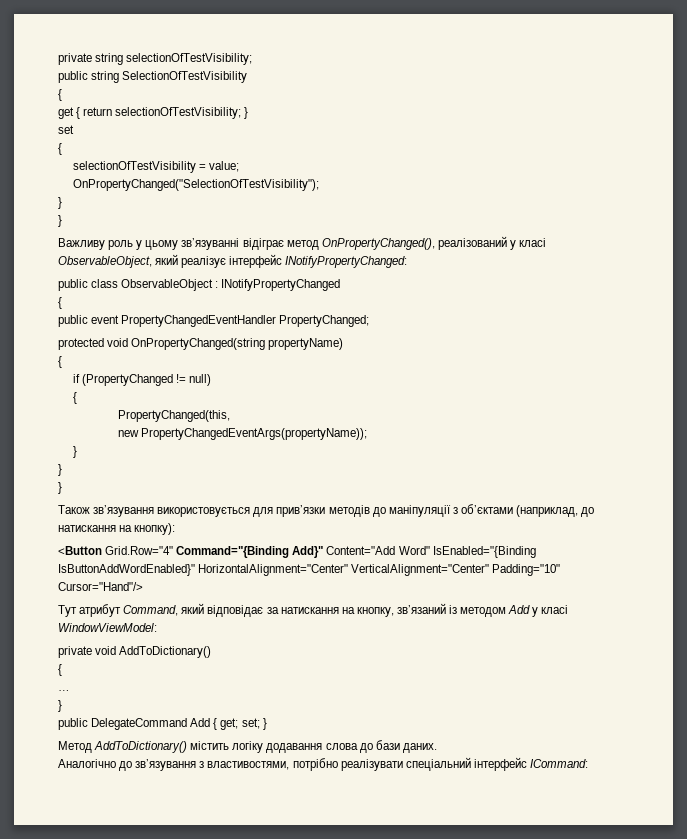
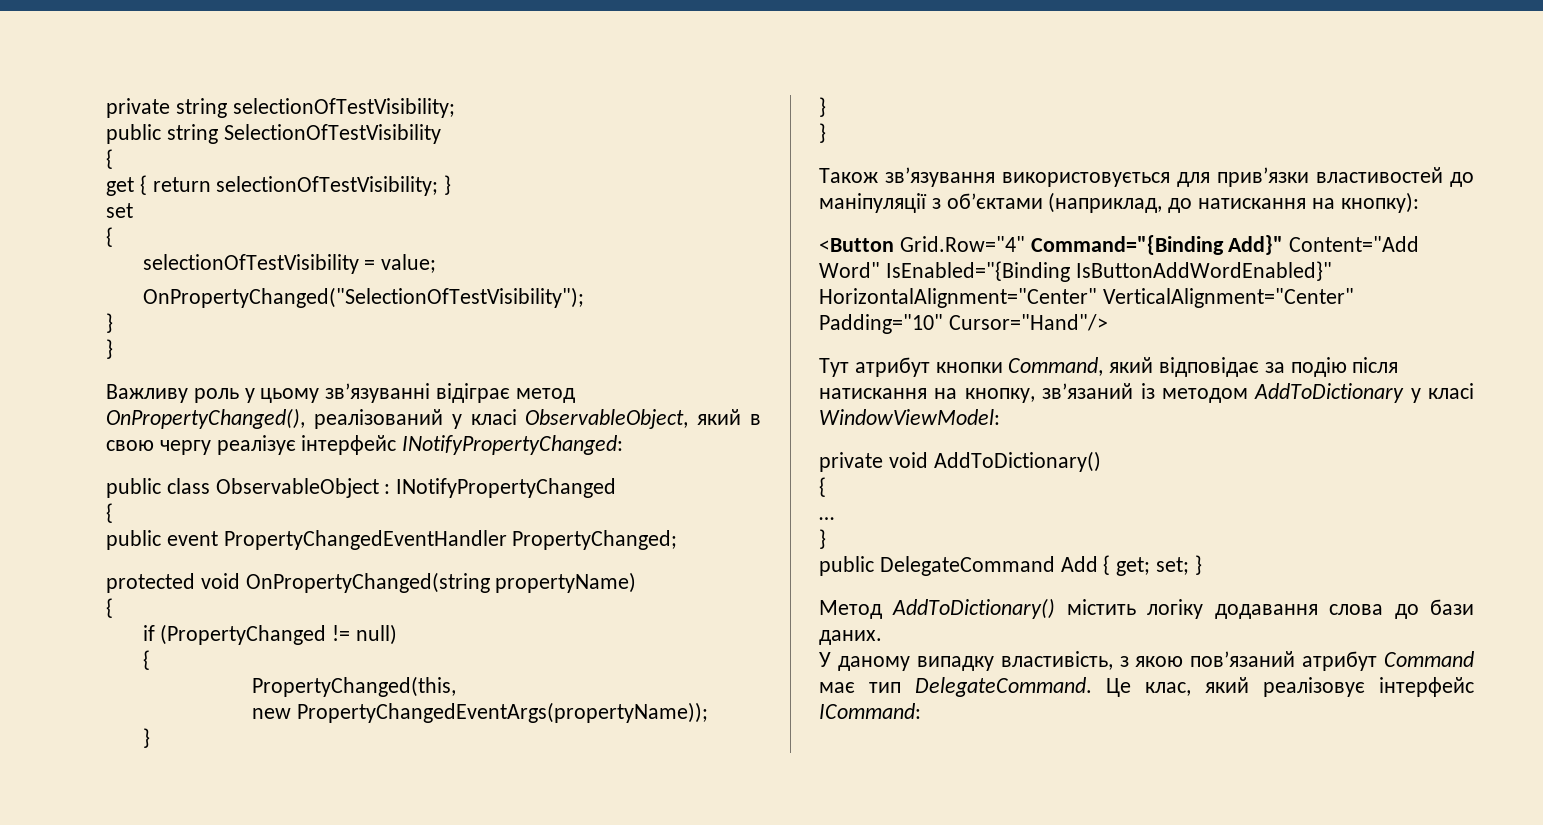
(179, 259) none -> [750,414,761,425] [106,440,211,455] в свою чергу
[328,505,370,517] методів -> [1316,167,1443,183] властивостей
(122, 610) none -> [935,362,1003,373] кнопки
(279, 610) none -> [1290,357,1399,377] подію після
[508,605,531,614] Add -> [1254,383,1405,403] AddToDictionary
[58,757,471,771] Аналогічно до зв’язування з властивостями, потрібно реалізувати спеціальний -> [819,651,1474,671] [819,677,1365,697] У даному випадку властивість, з якою пов’язаний атрибут Command має тип DelegateCommand. Це клас, який реалізовує

